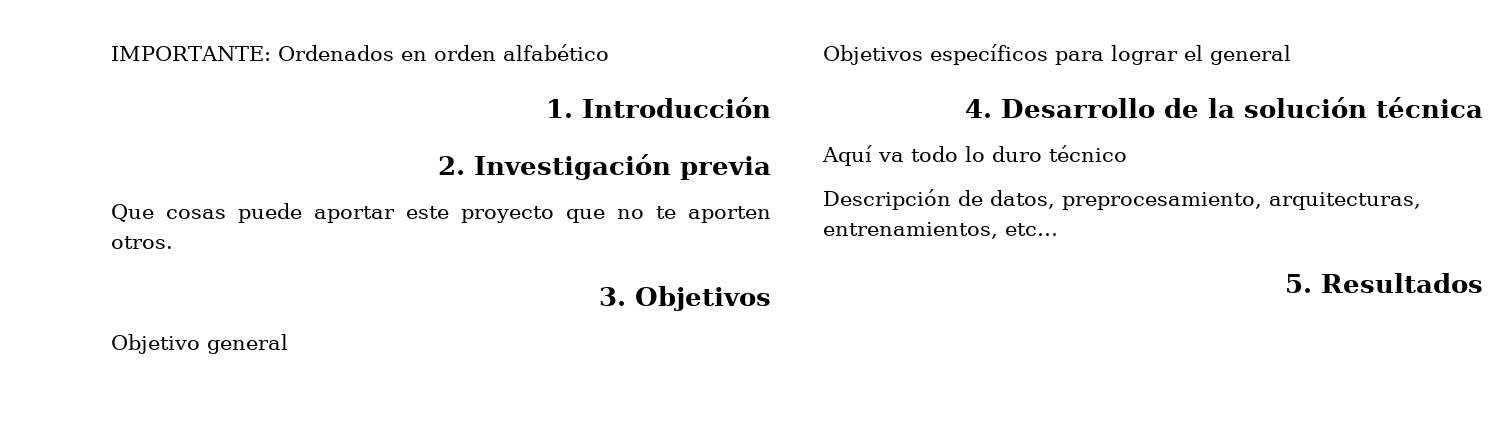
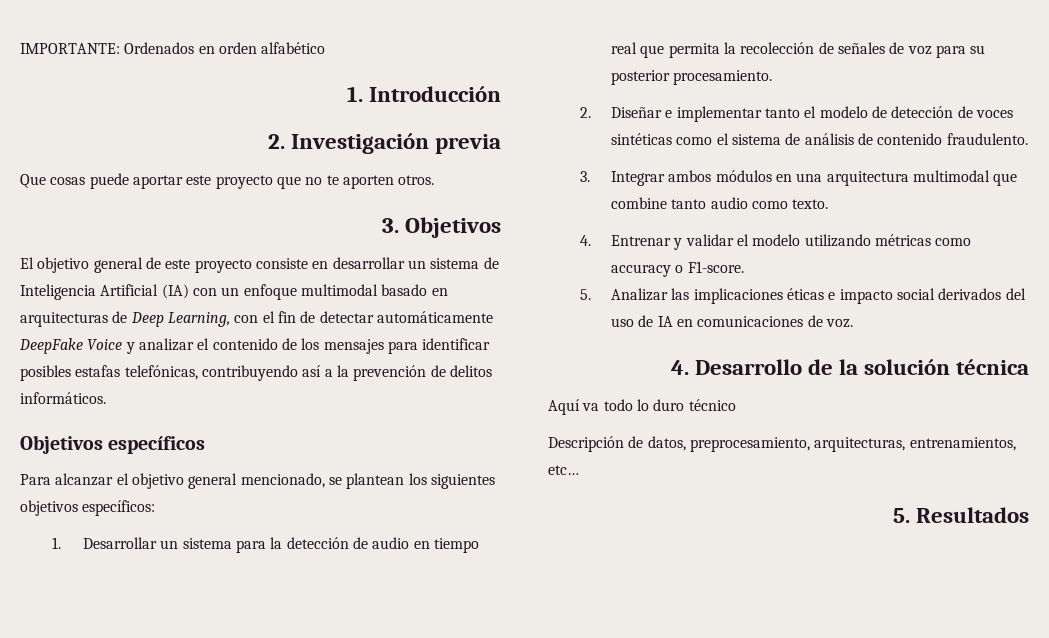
[111,334,288,354] [823,44,1291,65] Objetivo general // Objetivos específicos para lograr el general -> [20,257,499,273] [20,284,448,300] [20,311,493,327] [19,338,491,354] [20,365,492,381] [20,392,106,404] [20,435,206,454] [20,473,495,489] [20,500,156,516] [51,537,479,553] [611,42,986,58] [611,70,773,85] [579,106,1013,122] [611,133,1028,145] [579,170,1018,186] [611,197,829,209] [579,234,972,250] [611,261,744,277] [579,288,1026,304] [611,315,854,328] El objetivo general de este proyecto consiste en desarrollar un sistema de Inteligencia Artificial (IA) con un enfoque multimodal basado en arquitecturas de Deep Learning, con el fin de detectar automáticamente DeepFake Voice y analizar el contenido de los mensajes para identificar posibles estafas telefónicas, contribuyendo así a la prevención de delitos informáticos. // Objetivos específicos // Para alcanzar el objetivo general mencionado, se plantean los siguientes objetivos específicos: // 1. Desarrollar un sistema para la detección de audio en tiempo real que permita la recolección de señales de voz para su posterior procesamiento. // 2. Diseñar e implementar tanto el modelo de detección de voces sintéticas como el sistema de análisis de contenido fraudulento. // 3. Integrar ambos módulos en una arquitectura multimodal que combine tanto audio como texto. // 4. Entrenar y validar el modelo utilizando métricas como accuracy o F1-score. // 5. Analizar las implicaciones éticas e impacto social derivados del uso de IA en comunicaciones de voz.

